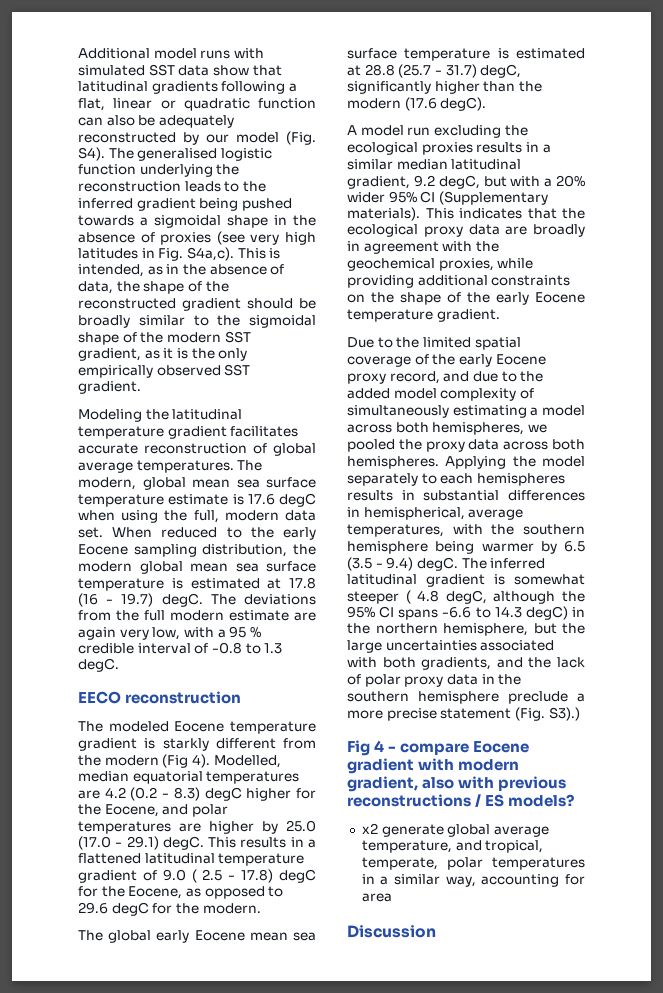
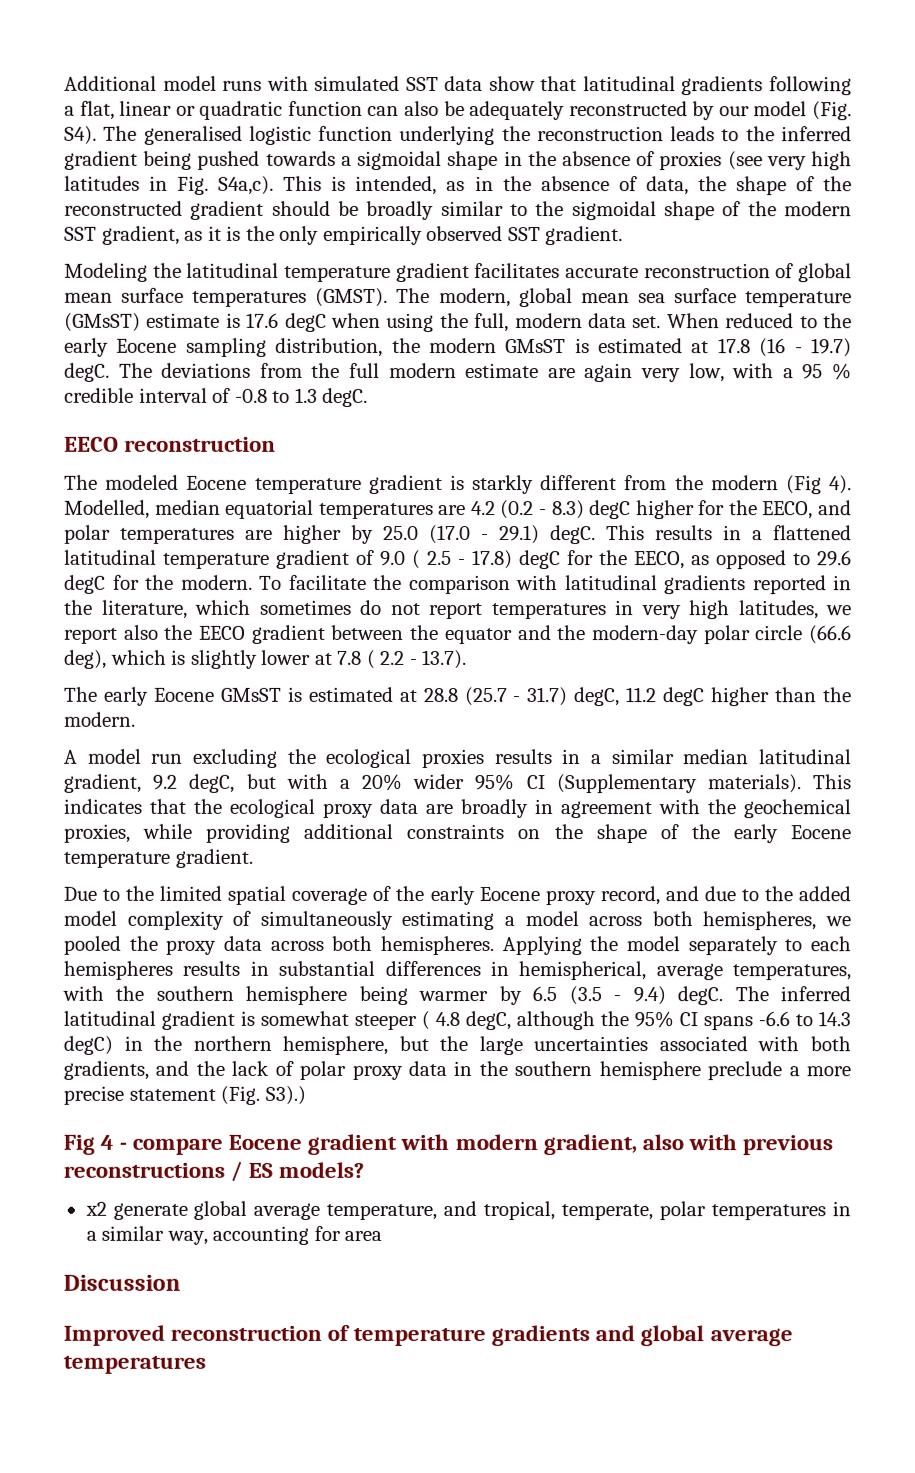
[78,460,234,473] average temperatures. -> [64,287,389,307] mean surface temperatures (GMST).
(164, 500) none -> [64,312,141,332] (GMsST)
[139,561,316,574] [78,578,164,591] global mean sea surface temperature -> [505,339,567,354] GMsST
[104,804,159,817] Eocene, -> [762,501,814,520] EECO,
[128,886,183,899] Eocene, -> [634,551,685,570] EECO,
[78,930,316,943] [347,48,491,61] // The global early Eocene mean sea surface temperature -> [259,574,852,595] [64,599,852,620] [64,624,853,645] [64,649,468,670] [64,686,282,706] To facilitate the comparison with latitudinal gradients reported in the literature, which sometimes do not report temperatures in very high latitudes, we report also the EECO gradient between the equator and the modern-day polar circle (66.6 deg), which is slightly lower at 7.8 ( 2.2 - 13.7). // The early Eocene GMsST
[347,81,431,94] significantly -> [626,687,706,707] 11.2 degC
[347,97,487,111] modern (17.6 degC). -> [64,711,136,727] modern.
(436, 931) none -> [63,1324,793,1347] [63,1355,206,1374] // Improved reconstruction of temperature gradients and global average temperatures

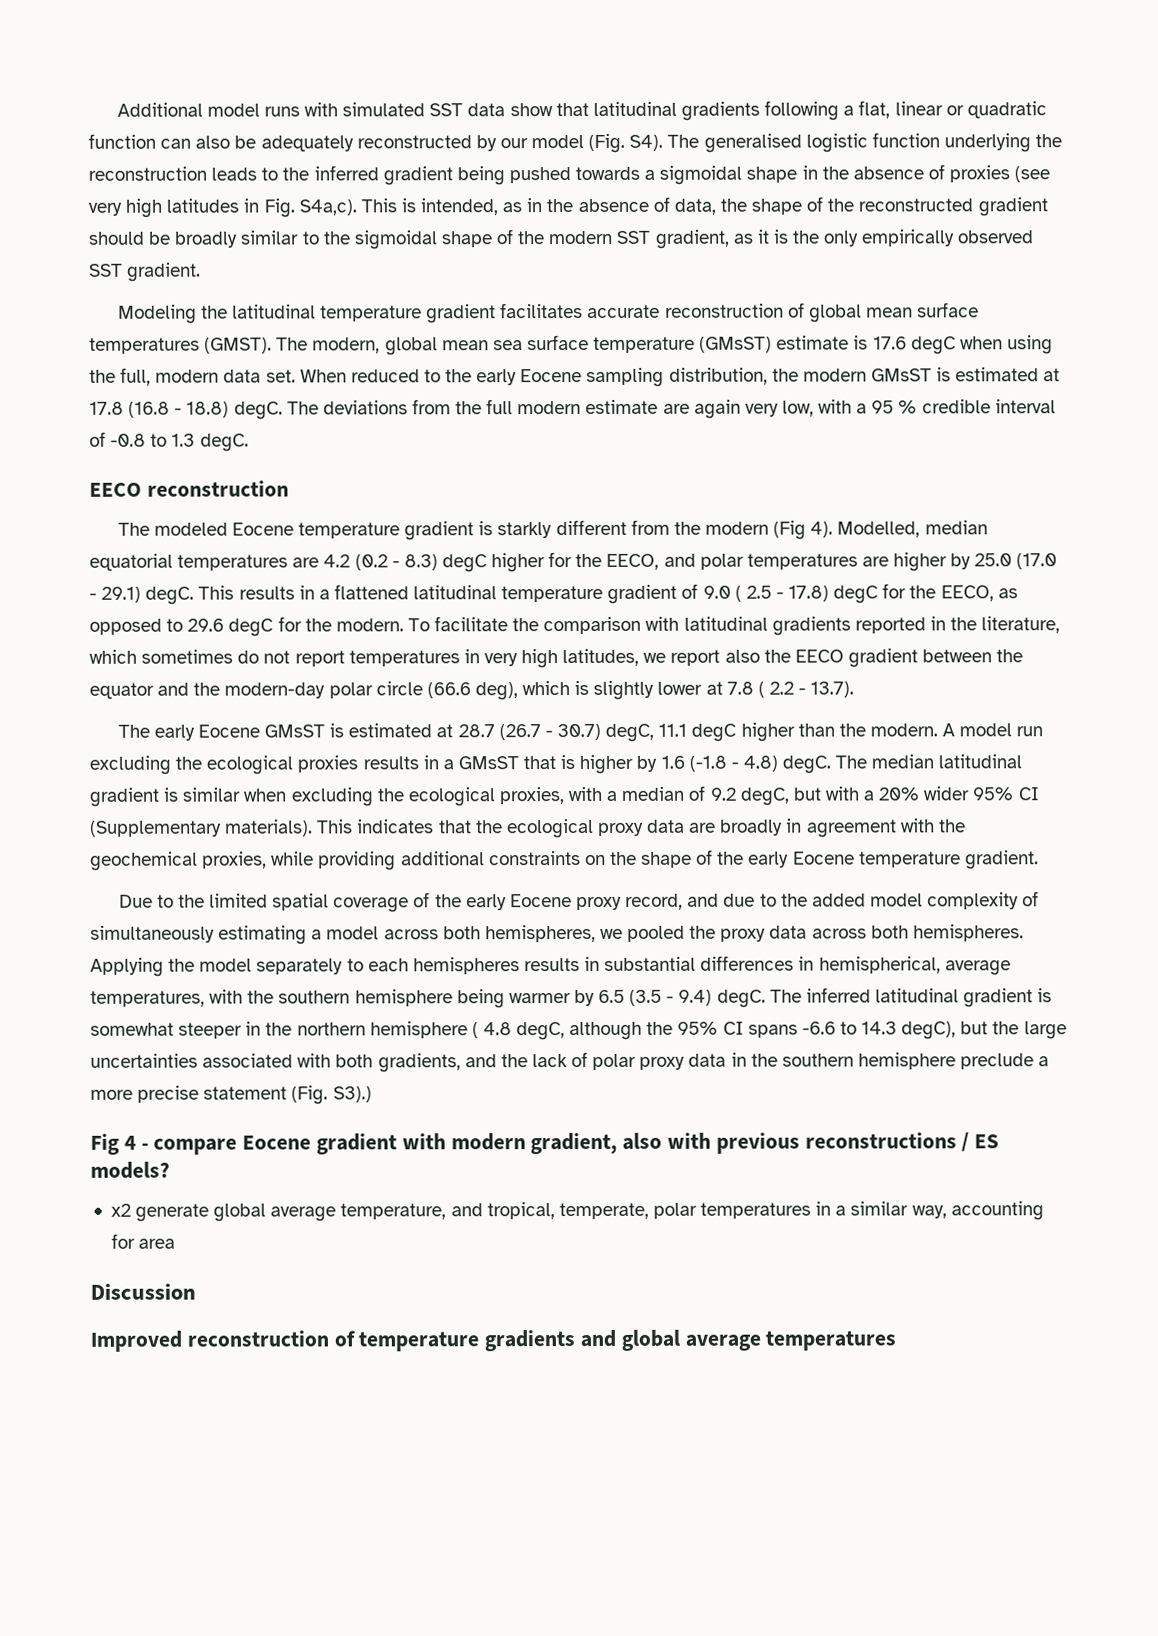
[759,338,852,358] (16 - 19.7) -> [128,401,230,418] (16.8 - 18.8)
[423,687,658,707] 28.8 (25.7 - 31.7) degC, 11.2 -> [457,723,688,742] 28.7 (26.7 - 30.7) degC, 11.1
(136, 719) // -> (938, 730) none
[610,749,851,765] [63,773,141,793] similar median latitudinal gradient, -> [457,754,1023,774] [89,785,706,807] GMsST that is higher by 1.6 (-1.8 - 4.8) degC. The median latitudinal gradient is similar when excluding the ecological proxies, with a median of
(417, 1021) none -> [245,1021,468,1039] in the northern hemisphere
[63,1035,389,1055] degC) in the northern hemisphere, -> [901,1021,957,1040] degC),

